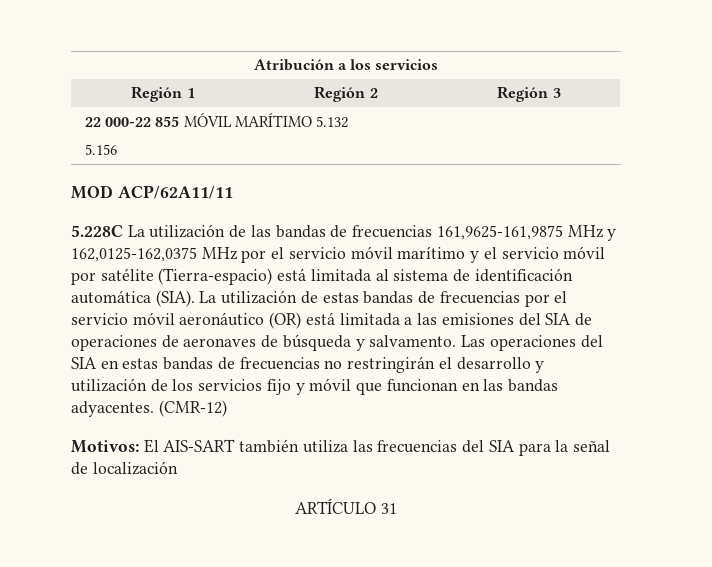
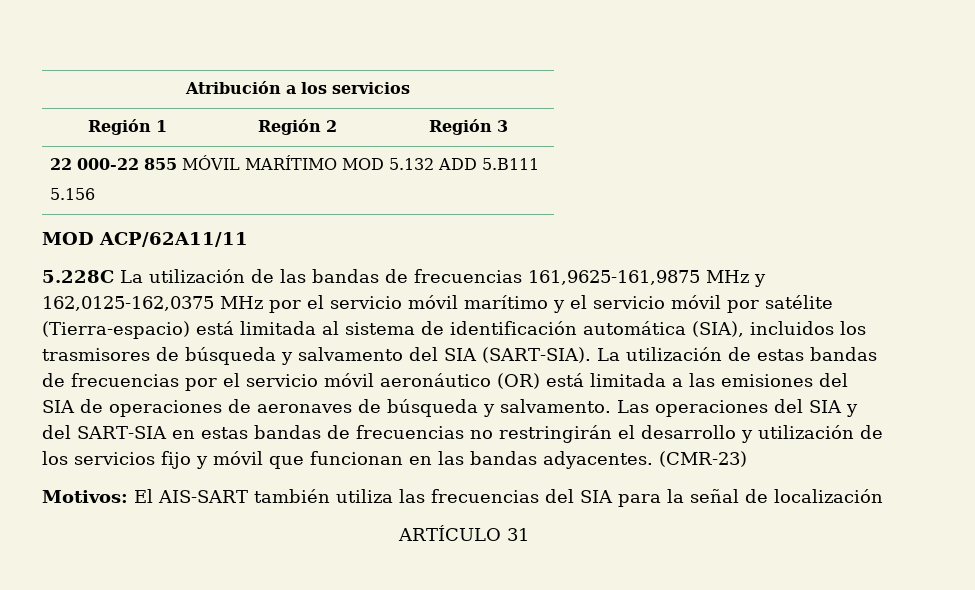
(312, 120) none -> [342,158,385,170] MOD
(349, 122) none -> [438,158,540,170] ADD 5.B111
[155,290,195,307] (SIA). -> [692,321,866,337] [42,347,591,365] (SIA), incluidos los trasmisores de búsqueda y salvamento del SIA (SART-SIA).
(97, 363) none -> [846,404,858,417] [42,425,167,439] y del SART-SIA
[158,400,227,417] (CMR-12) -> [659,451,747,467] (CMR-23)

